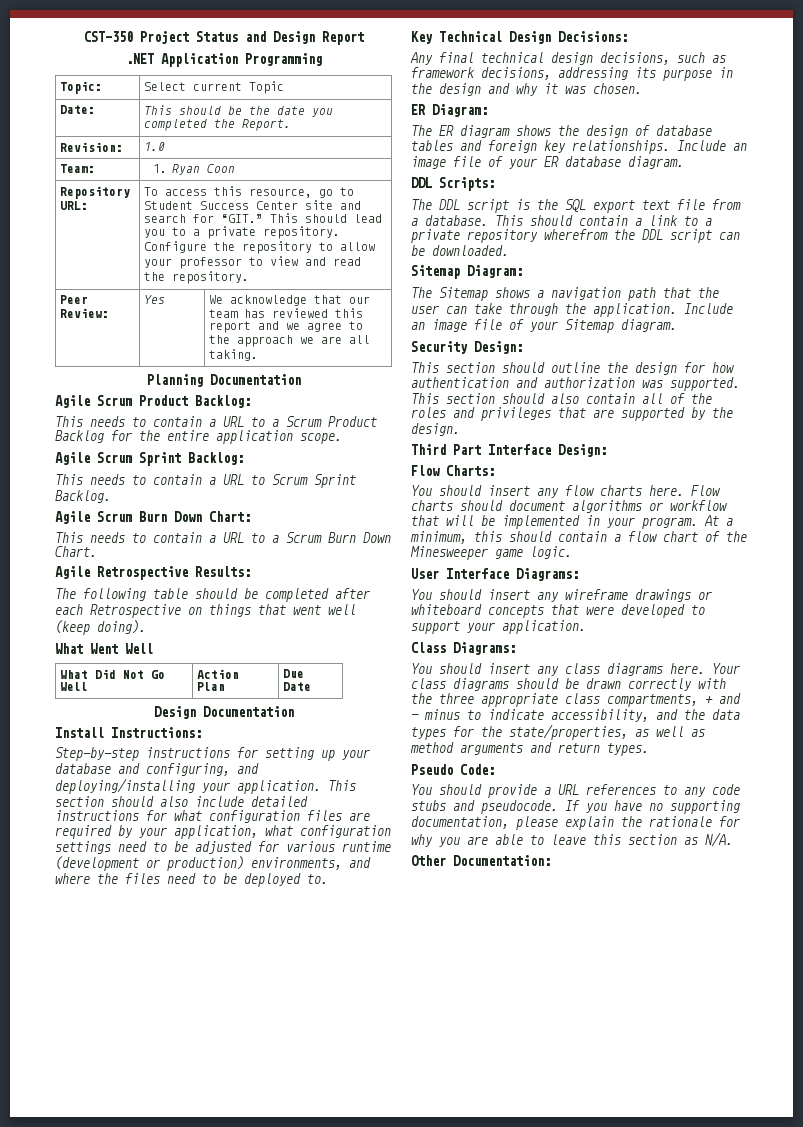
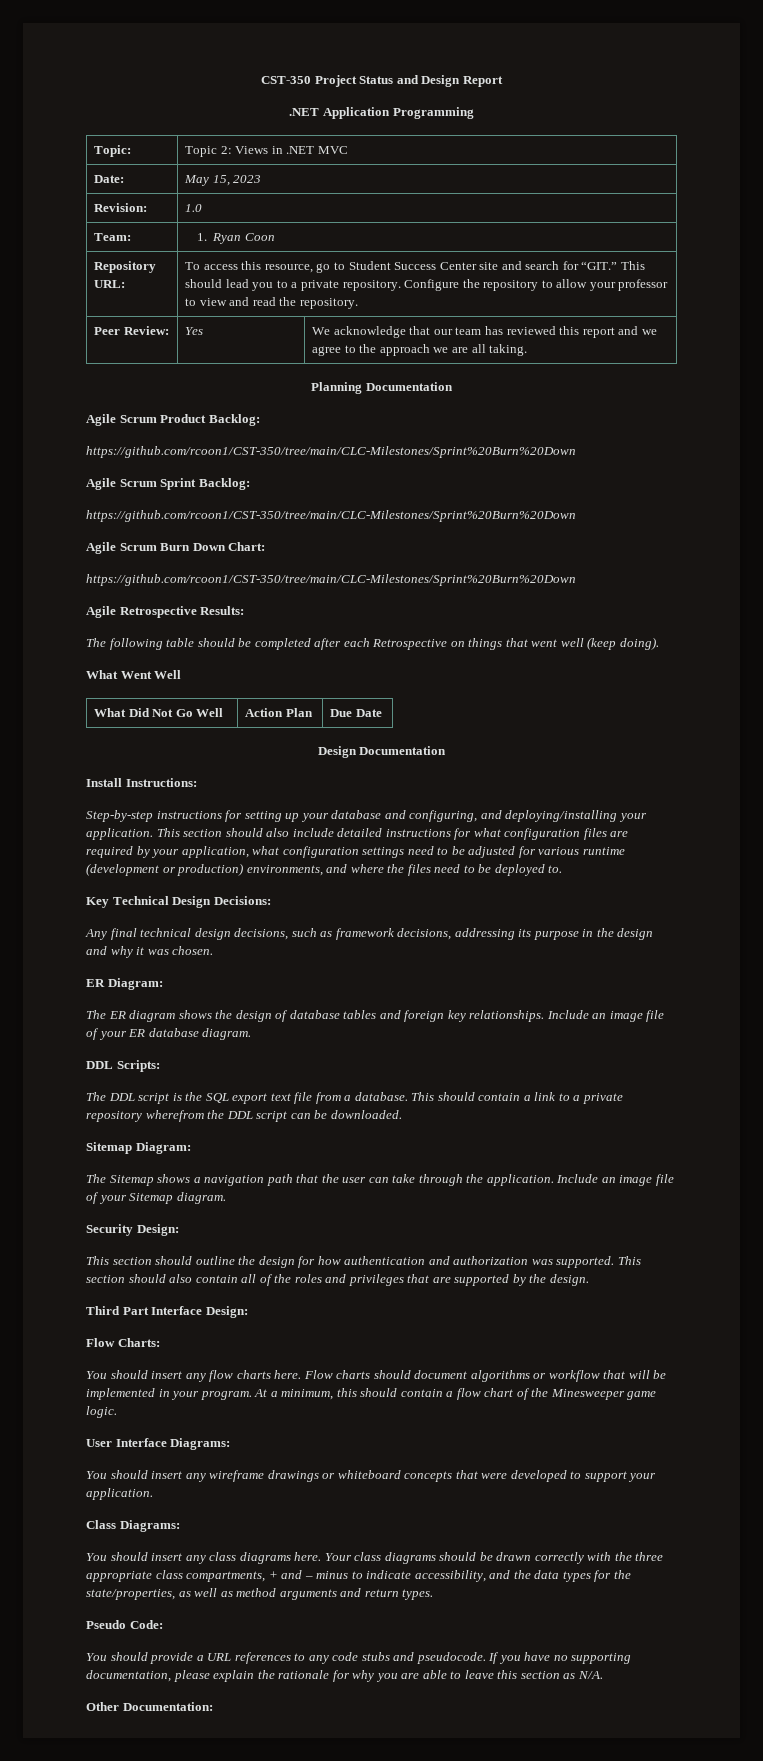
[144,82,243,91] Select current -> (132, 151) none
[60,105,96,114] [144,105,334,117] [144,119,292,131] // Date: | This should be the date you completed the Report. -> [220,146,348,154] [94,175,125,183] [184,175,262,186] 2: Views in .NET MVC // Date: | May 15, 2023
[55,416,377,427] [55,430,342,444] [55,452,244,466] [55,474,356,488] [55,490,111,503] This needs to contain a URL to a Scrum Product Backlog for the entire application scope. // Agile Scrum Sprint Backlog: // This needs to contain a URL to Scrum Sprint Backlog. -> [86,446,576,458] [86,478,250,490] [86,510,576,522] https://github.com/rcoon1/CST-350/tree/main/CLC-Milestones/Sprint%20Burn%20Down // Agile Scrum Sprint Backlog: // https://github.com/rcoon1/CST-350/tree/main/CLC-Milestones/Sprint%20Burn%20Down
[55,532,391,543] [55,546,97,557] This needs to contain a URL to a Scrum Burn Down Chart. -> [86,574,576,586] https://github.com/rcoon1/CST-350/tree/main/CLC-Milestones/Sprint%20Burn%20Down

